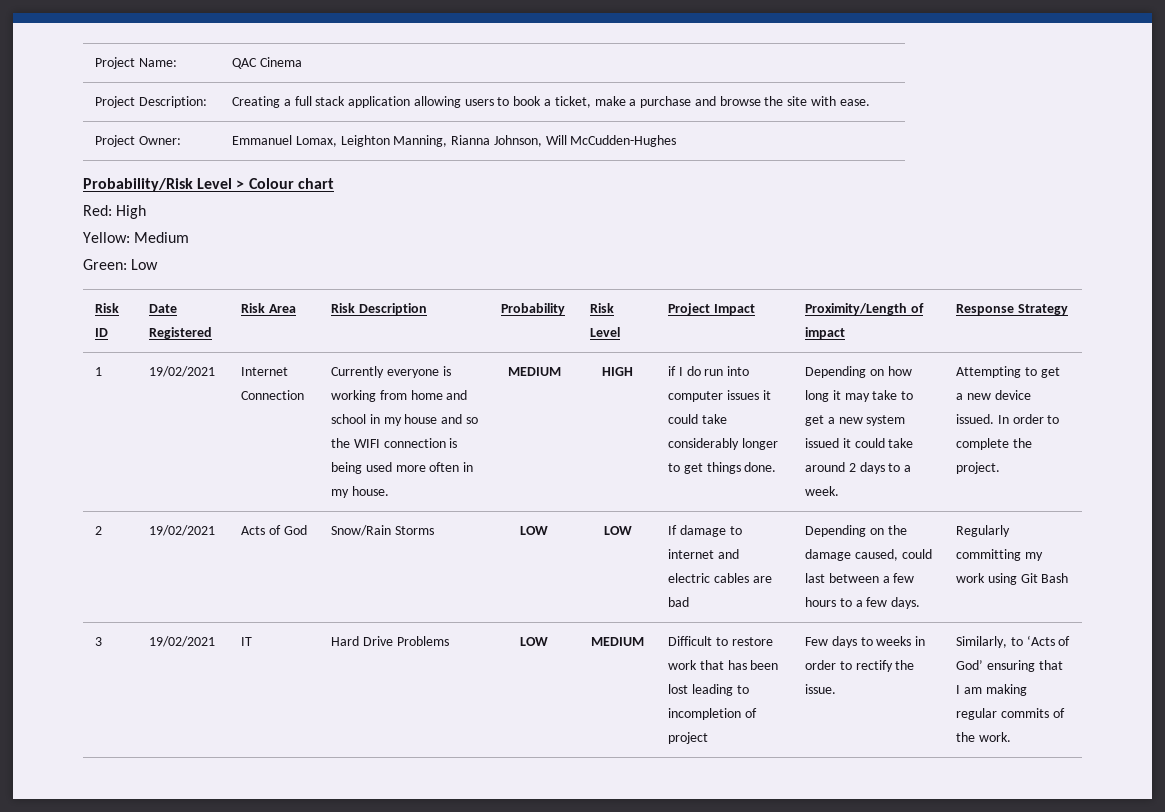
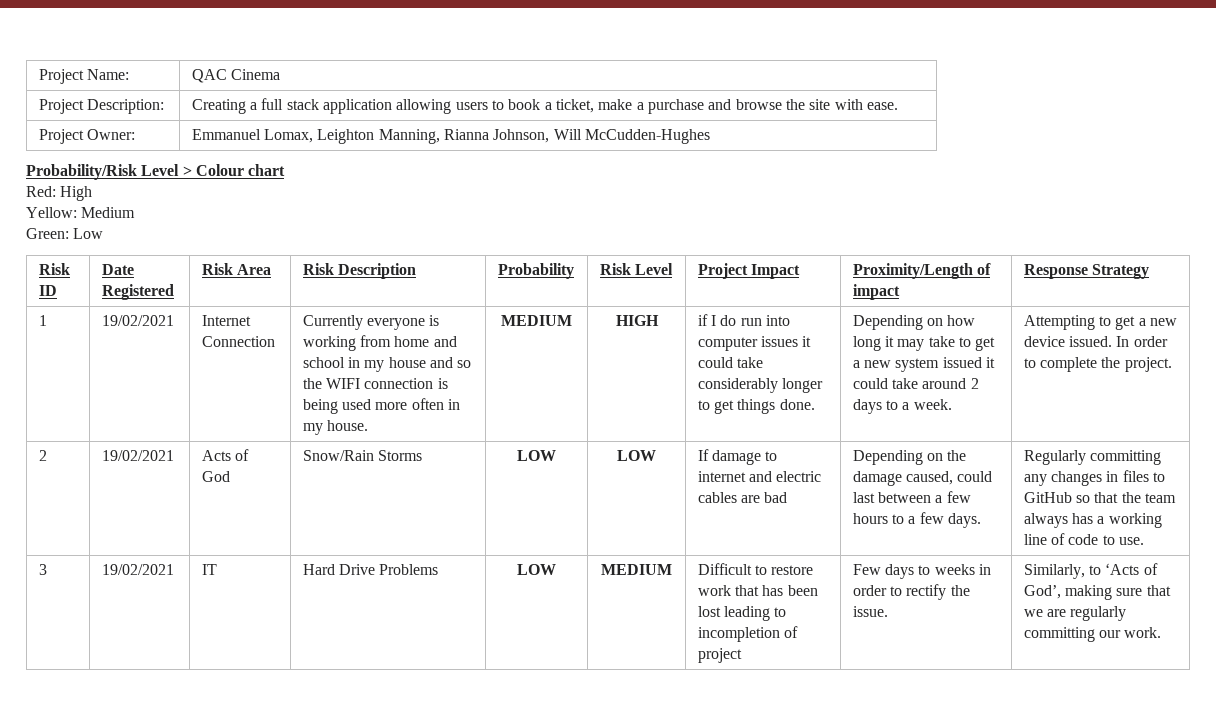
[1024,552,1043,561] [955,573,1069,585] my work using Git Bash -> [1023,470,1166,486] [1023,492,1177,503] [1023,513,1162,528] [1023,533,1145,545] any changes in files to GitHub so that the team always has a working line of code to use.
[955,660,1063,672] [955,684,1027,696] [955,708,1065,720] [955,732,975,742] God’ ensuring that I am making regular commits of the -> [1023,585,1171,600] [1023,606,1127,621] [1023,627,1122,642] God’, making sure that we are regularly committing our

